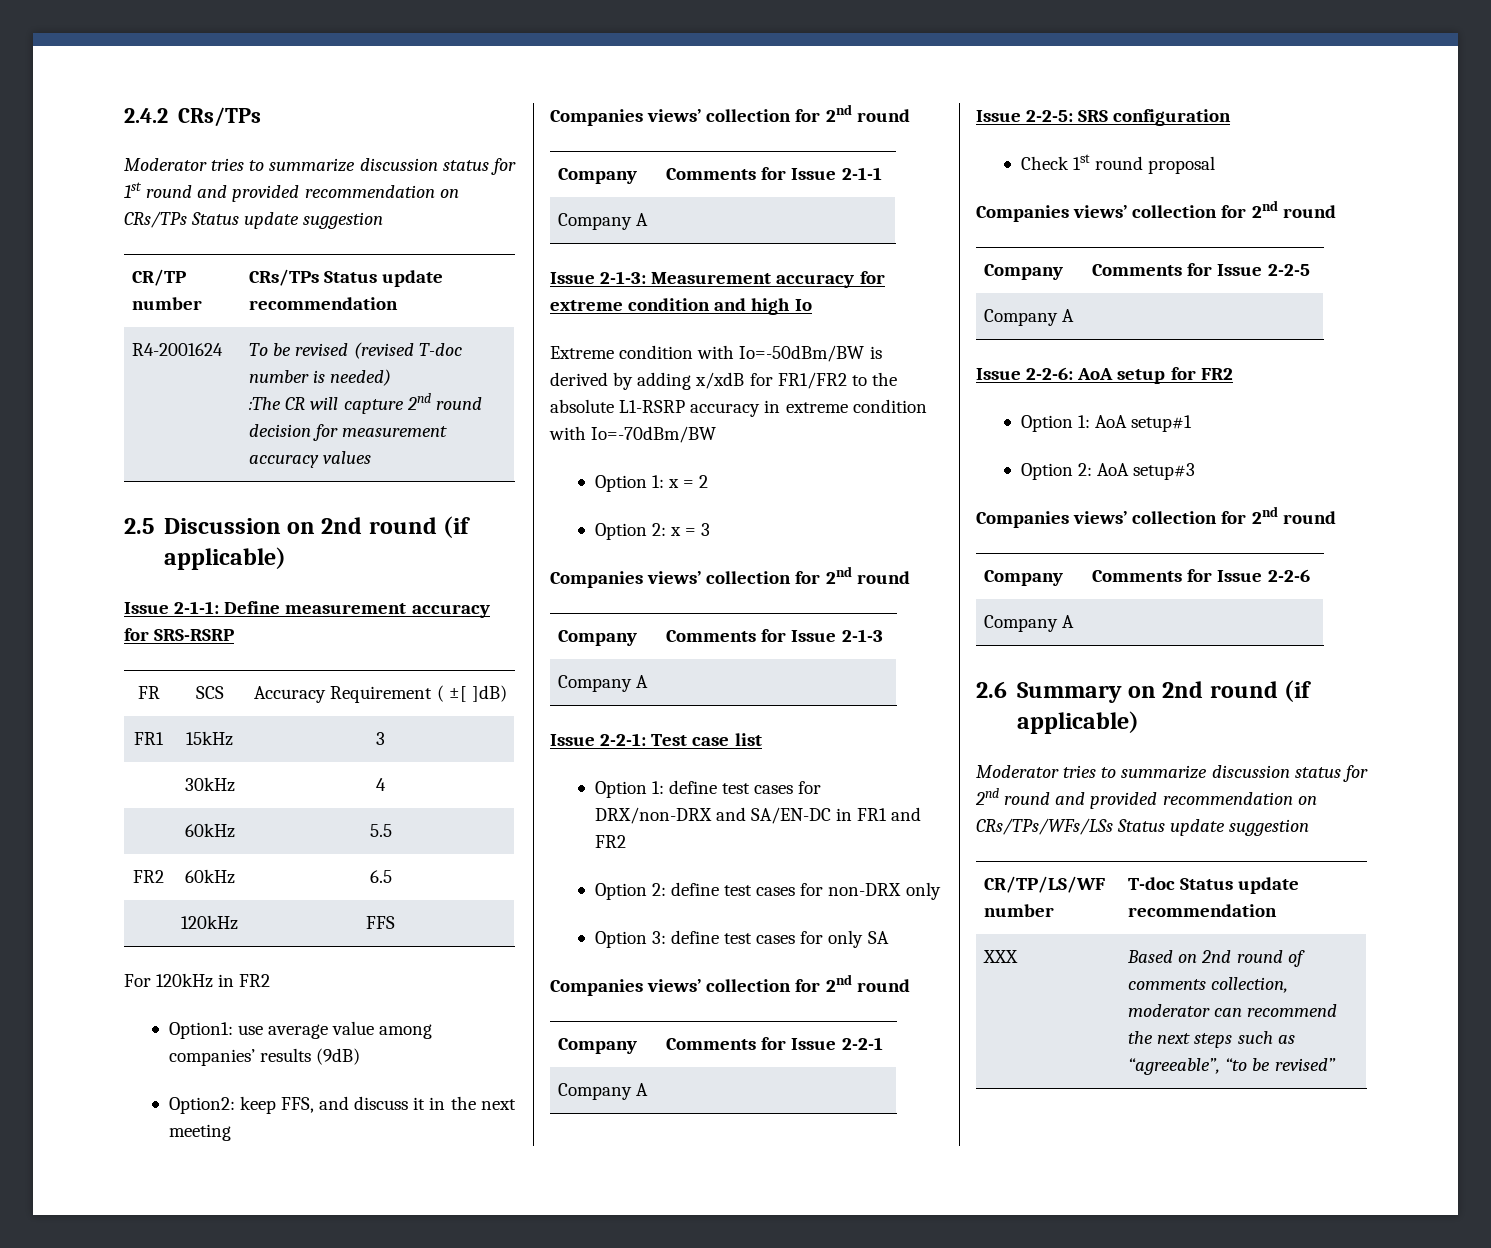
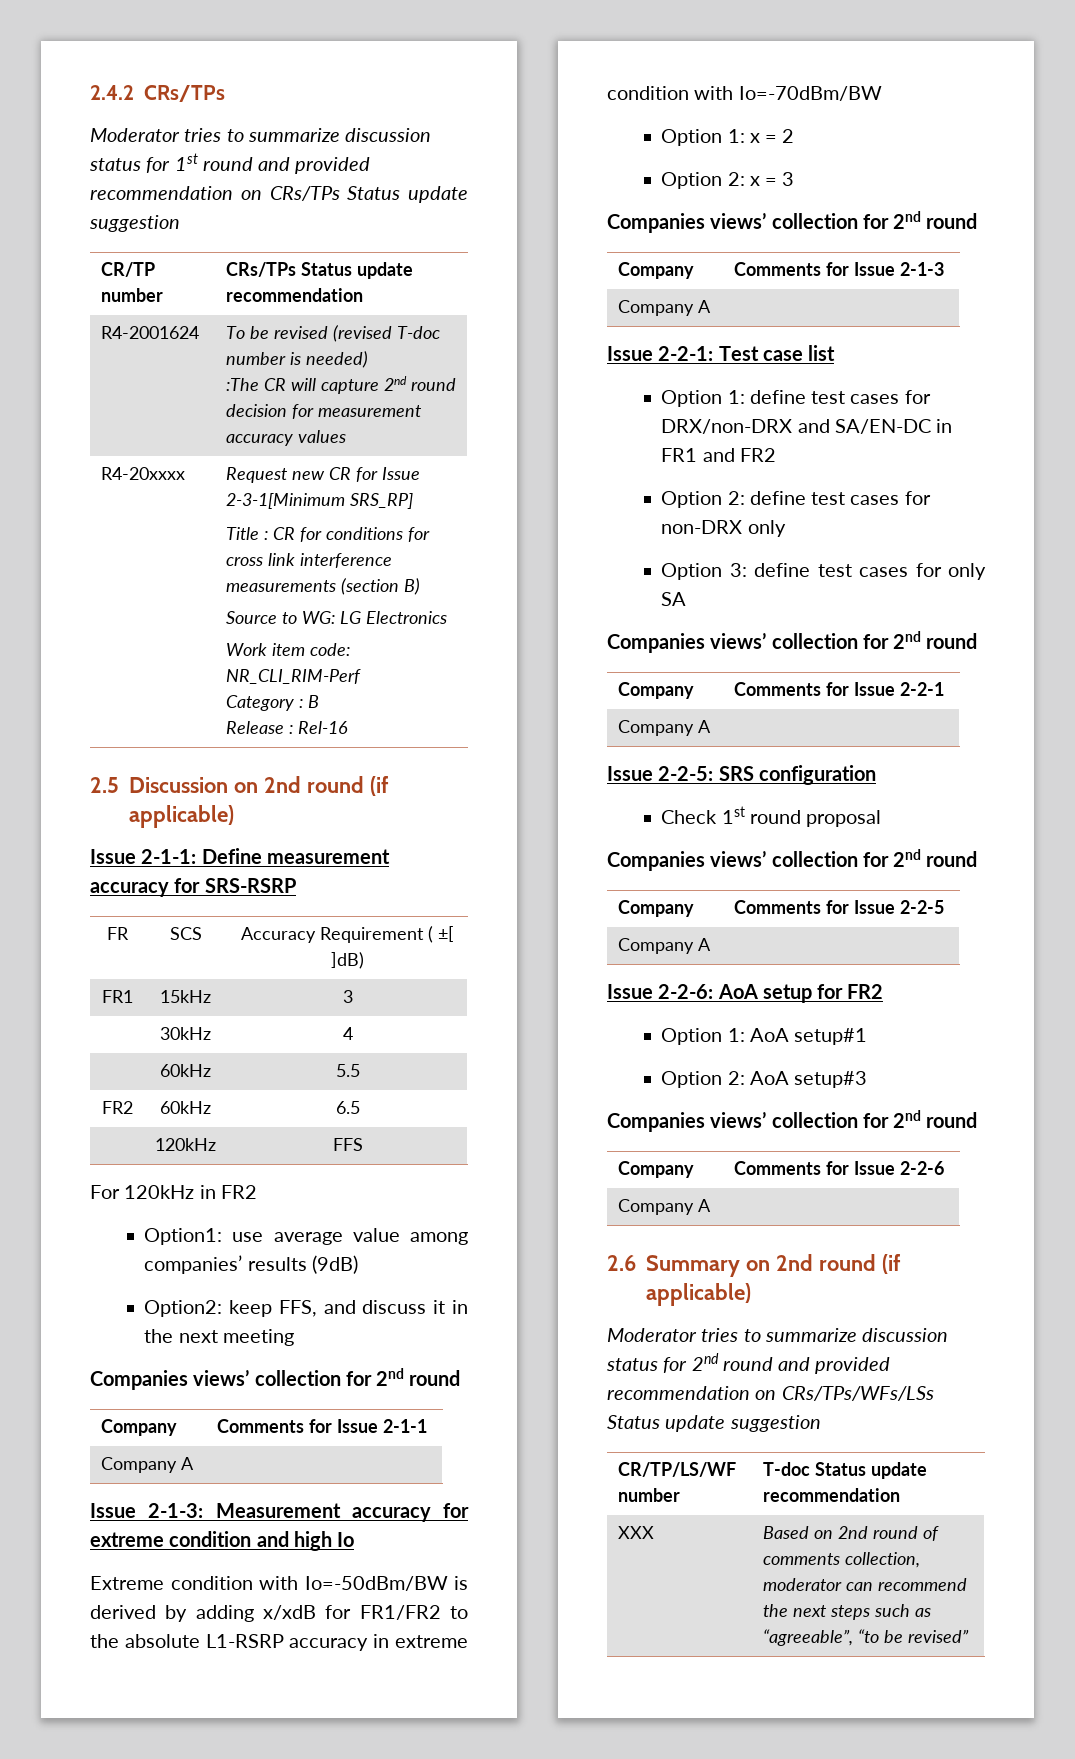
(372, 457) none -> [100,467,185,480] [225,467,420,483] [225,493,413,509] [225,527,430,542] [225,553,392,568] [225,578,420,595] [225,611,447,624] [225,643,350,656] [225,669,361,684] [225,695,319,711] [225,721,348,734] // R4-20xxxx | Request new CR for Issue 2-3-1[Minimum SRS_RP] // Title : CR for conditions for cross link interference measurements (section B) // Source to WG: LG Electronics // Work item code: NR_CLI_RIM-Perf // Category : B // Release : Rel-16

